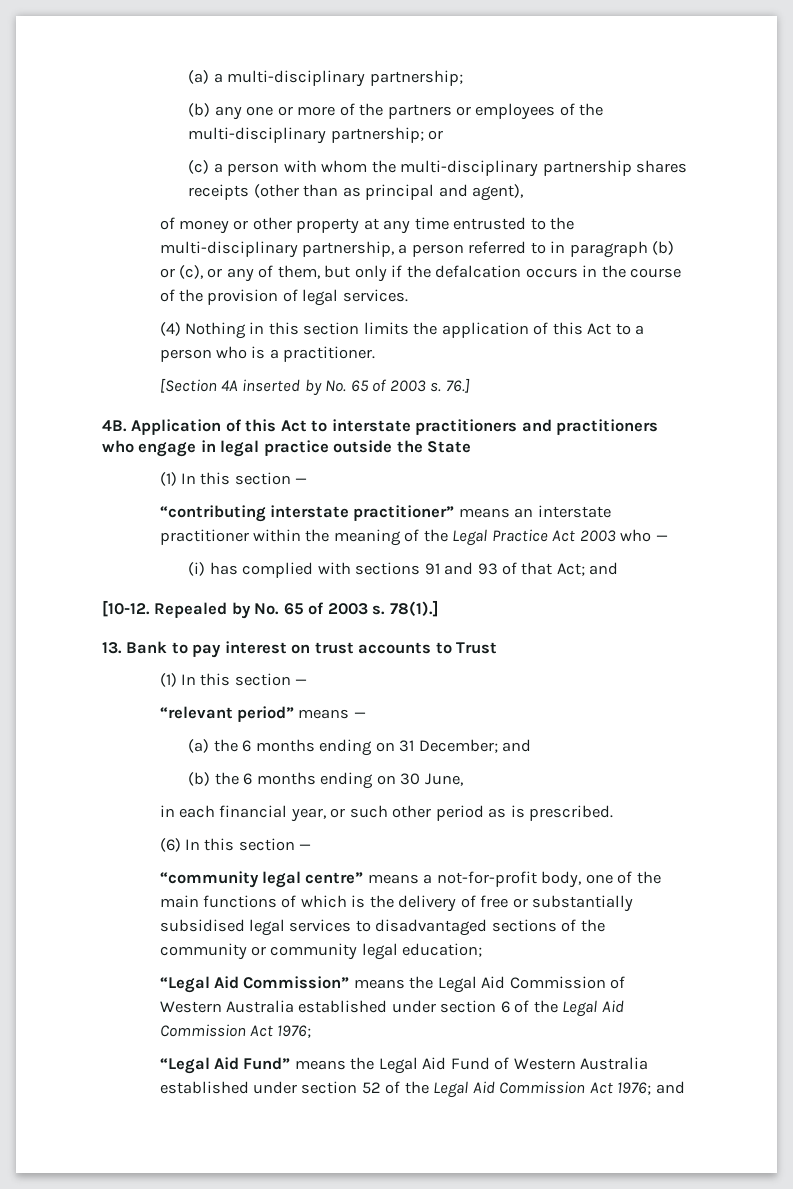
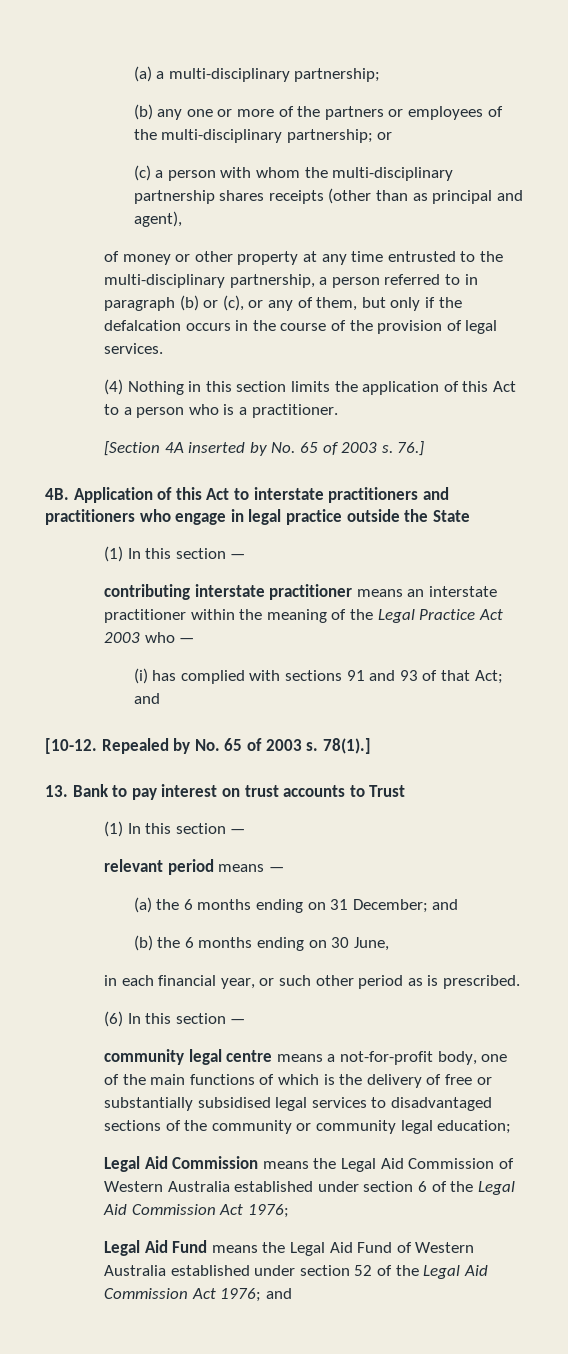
[159,505,455,522] “contributing interstate practitioner” -> [104,584,353,600] contributing interstate practitioner
[159,706,295,722] “relevant period” -> [104,859,214,875] relevant period
[159,871,364,888] “community legal centre” -> [104,1049,273,1065] community legal centre
[159,976,350,993] “Legal Aid Commission” -> [104,1156,259,1172] Legal Aid Commission
[159,1057,291,1074] “Legal Aid Fund” -> [104,1240,208,1256] Legal Aid Fund

